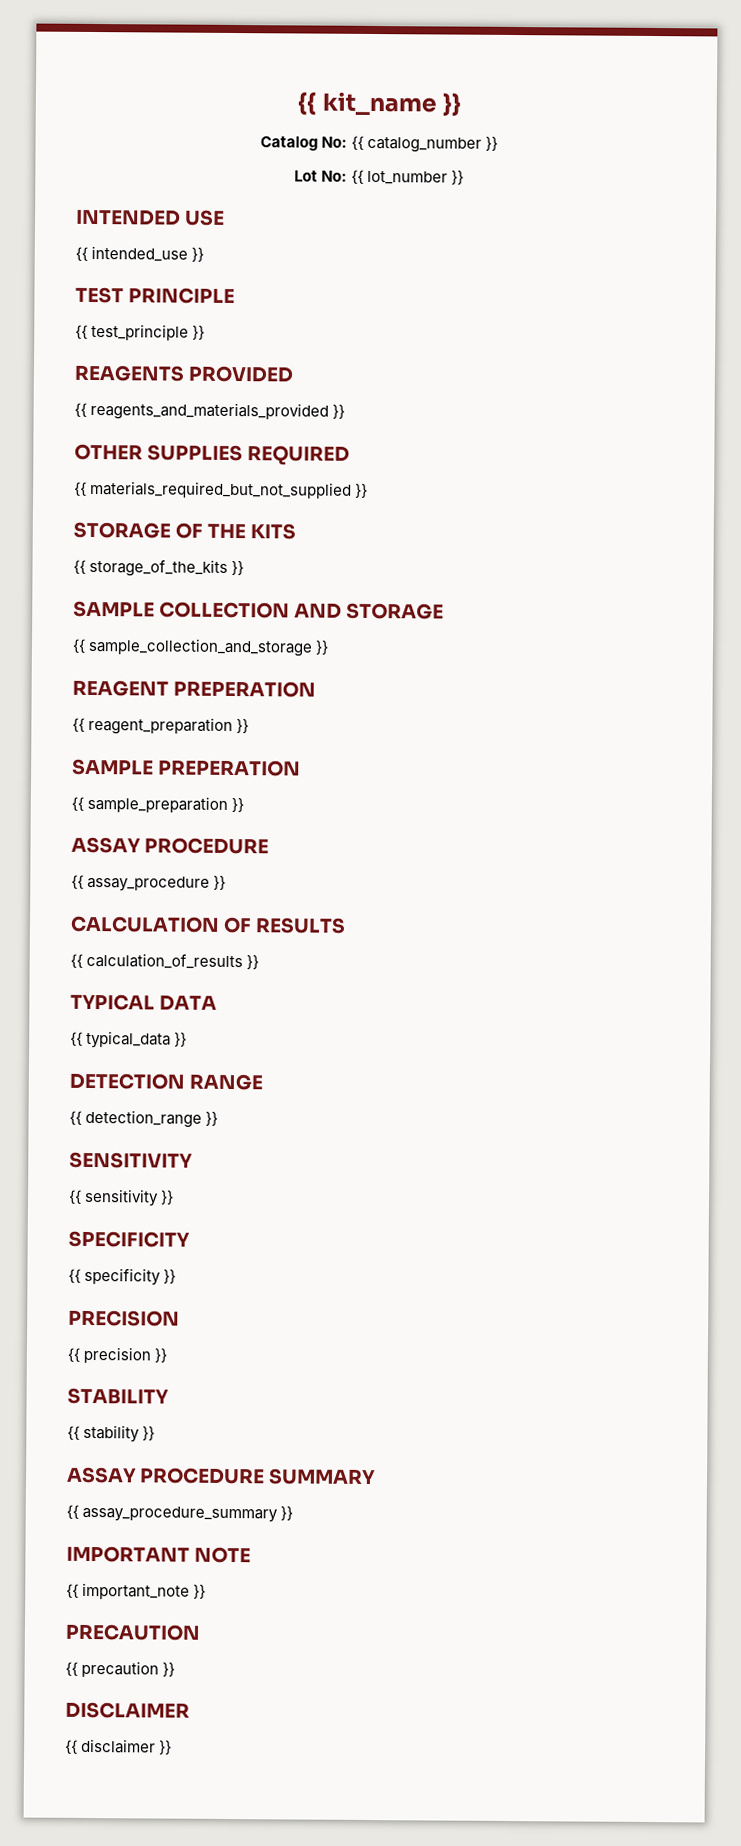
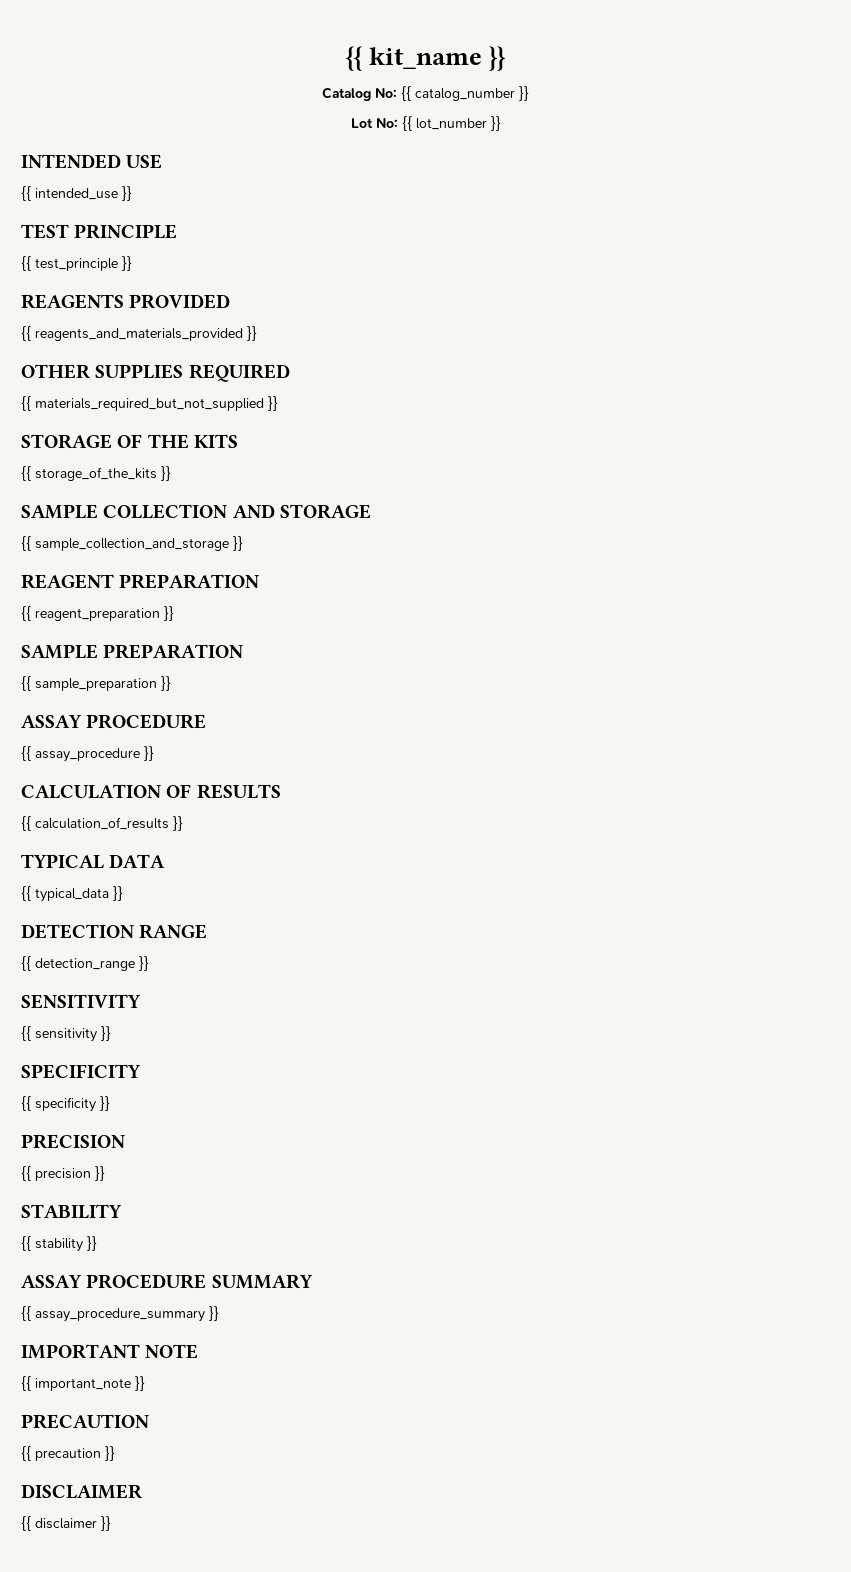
[173,680,317,698] PREPERATION -> [119,574,261,589] PREPARATION
[158,759,302,777] PREPERATION -> [103,644,245,659] PREPARATION

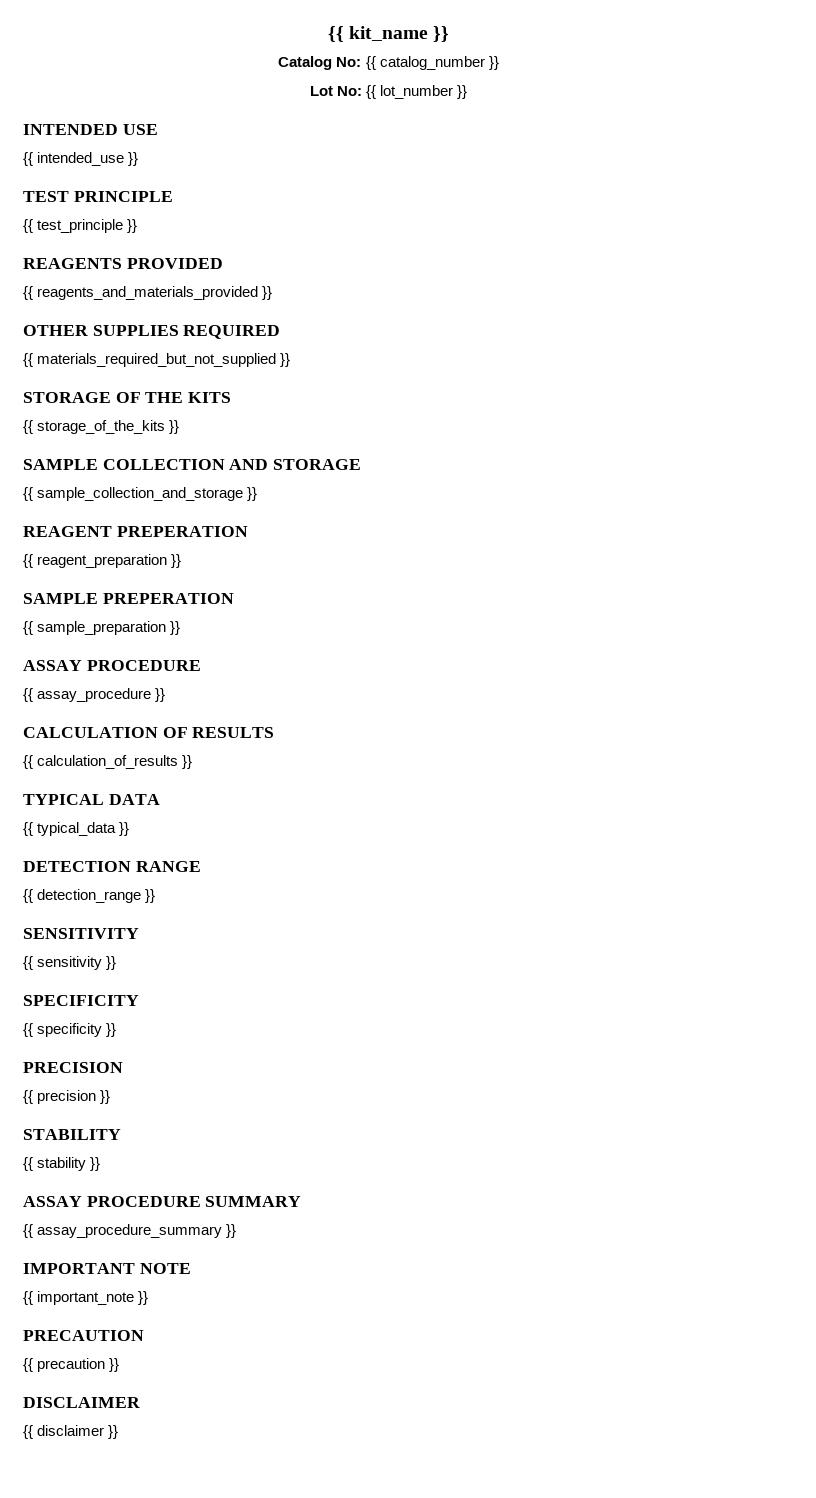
[119,574,261,589] PREPARATION -> [116,526,248,537] PREPERATION
[103,644,245,659] PREPARATION -> [102,593,234,604] PREPERATION

